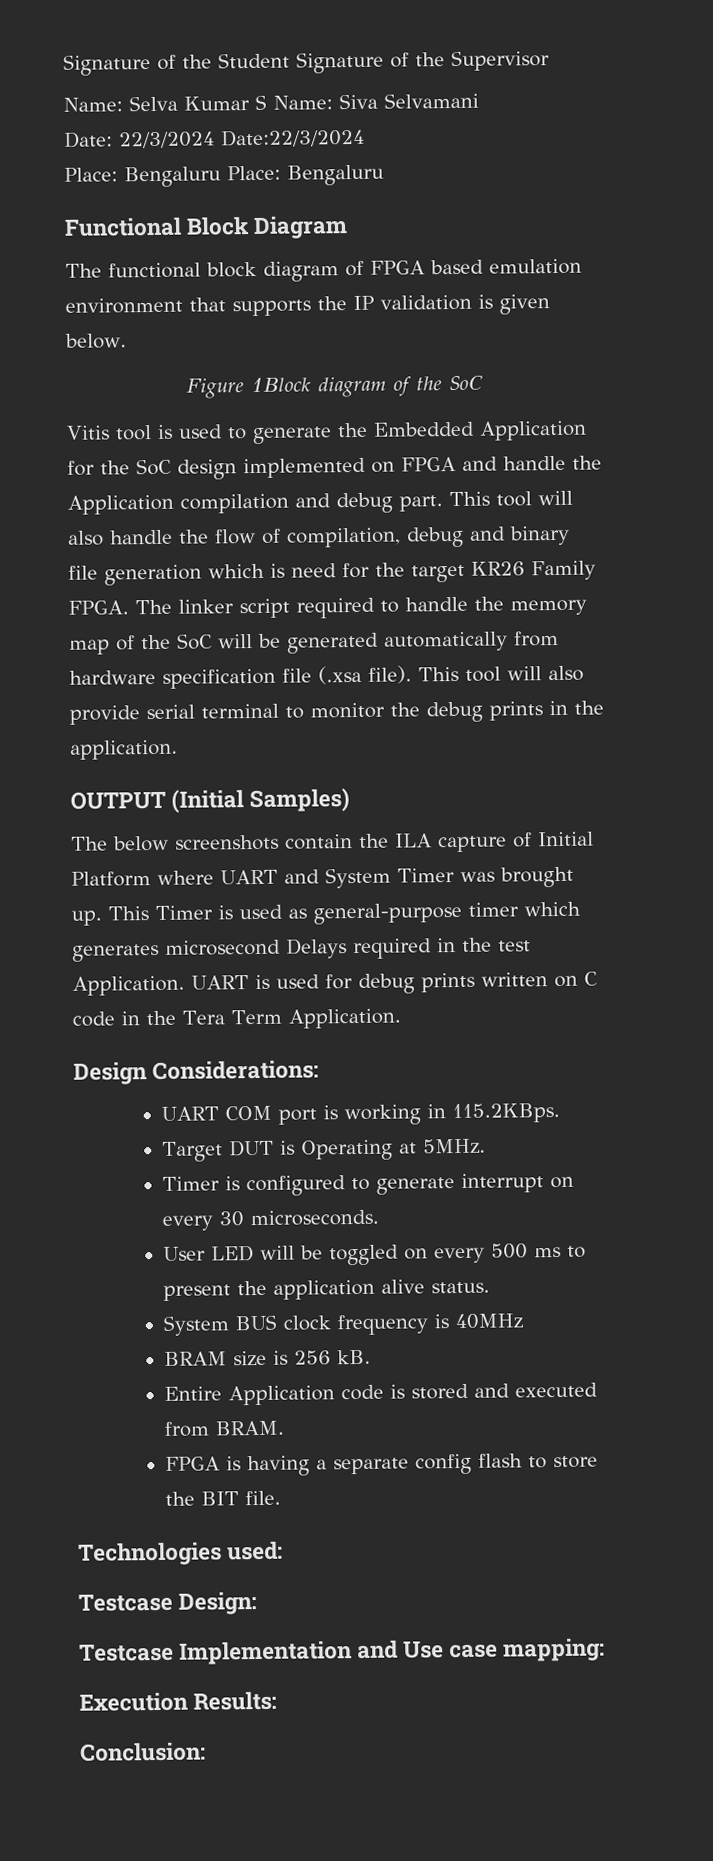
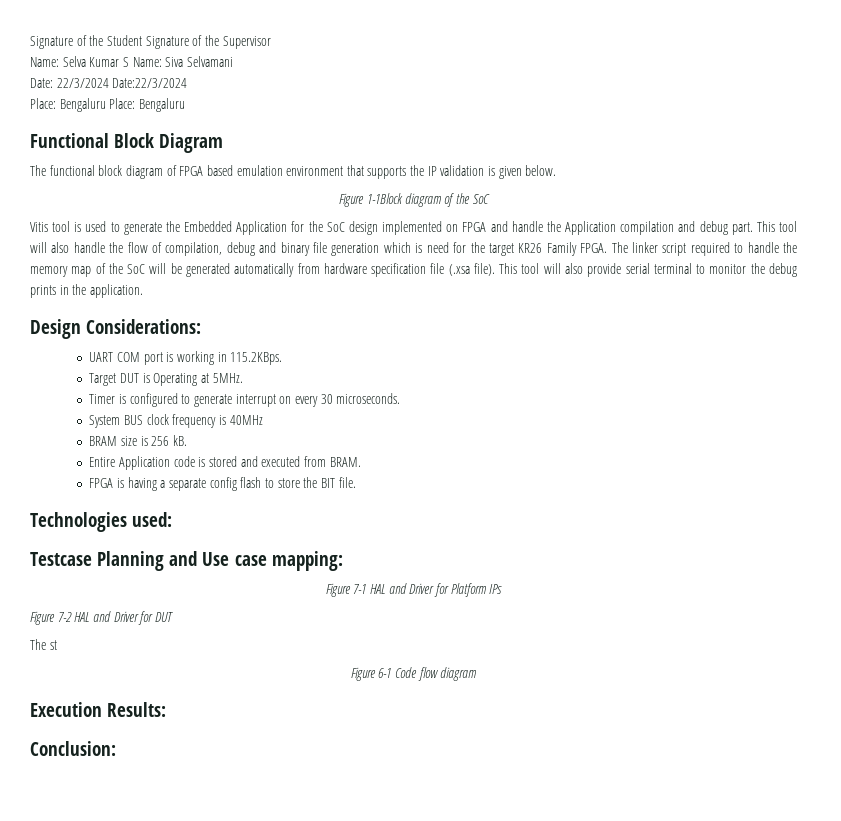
[250,377,311,393] 1Block -> [367,193,404,204] 1-1Block
[70,788,351,813] [71,831,594,853] [71,866,574,889] [71,901,581,926] [72,937,531,962] [72,971,598,996] [72,1008,401,1029] // OUTPUT (Initial Samples) // The below screenshots contain the ILA capture of Initial Platform where UART and System Timer was brought up. This Timer is used as general-purpose timer which generates microsecond Delays required in the test Application. UART is used for debug prints written on C code in the Tera Term Application. -> (143, 291) none
[163,1243,587,1266] [163,1279,491,1301] // User LED will be toggled on every 500 ms to present the application alive status. -> (401, 398) none
[178,1591,258,1615] [79,1640,353,1665] Design: // Testcase Implementation -> [97,551,165,571] Planning
(606, 1649) none -> [325,583,503,597] [30,611,173,625] [30,639,57,650] [350,667,477,681] // Figure 7-1 HAL and Driver for Platform IPs // Figure 7-2 HAL and Driver for DUT // The st // Figure 6-1 Code flow diagram

